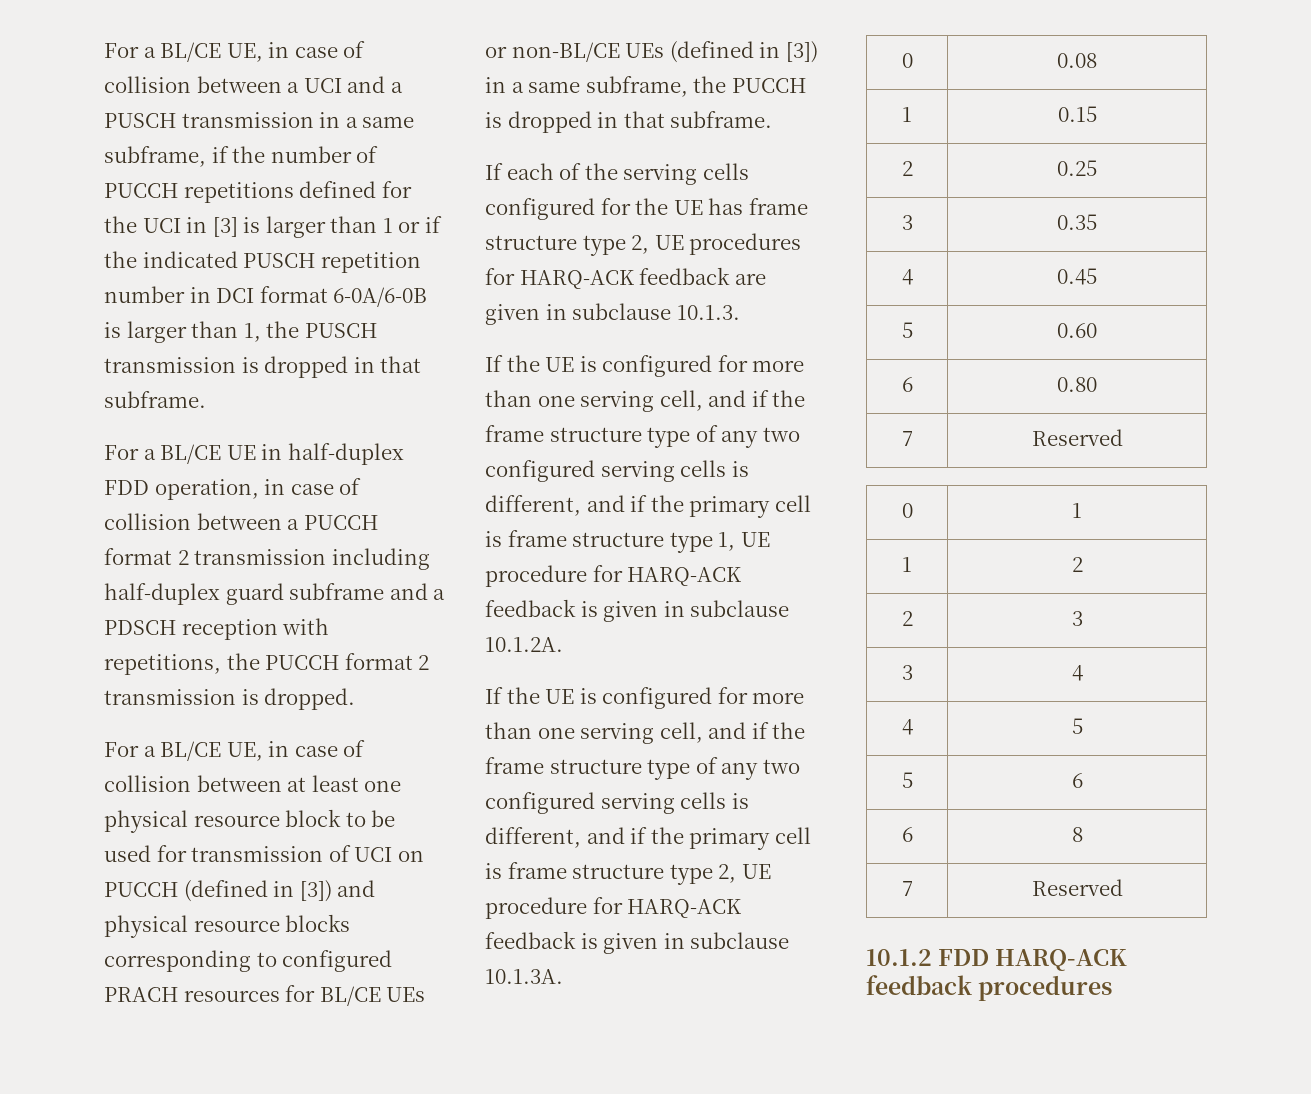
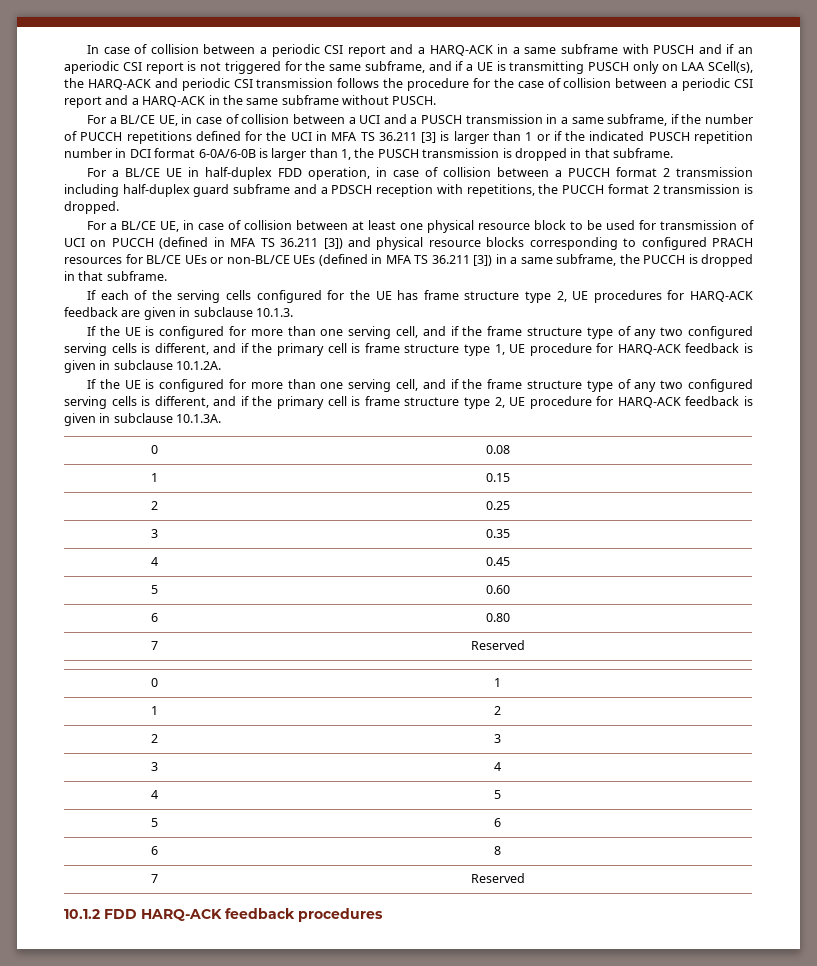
(104, 50) none -> [87,44,753,57] [64,61,753,74] [64,78,753,91] [64,95,437,108] In case of collision between a periodic CSI report and a HARQ-ACK in a same subframe with PUSCH and if an aperiodic CSI report is not triggered for the same subframe, and if a UE is transmitting PUSCH only on LAA SCell(s), the HARQ-ACK and periodic CSI transmission follows the procedure for the case of collision between a periodic CSI report and a HARQ-ACK in the same subframe without PUSCH. //
(208, 225) none -> [331,132,417,141] MFA TS 36.211
(295, 889) none -> [230,238,319,247] MFA TS 36.211
(781, 50) none -> [385,255,470,264] MFA TS 36.211

